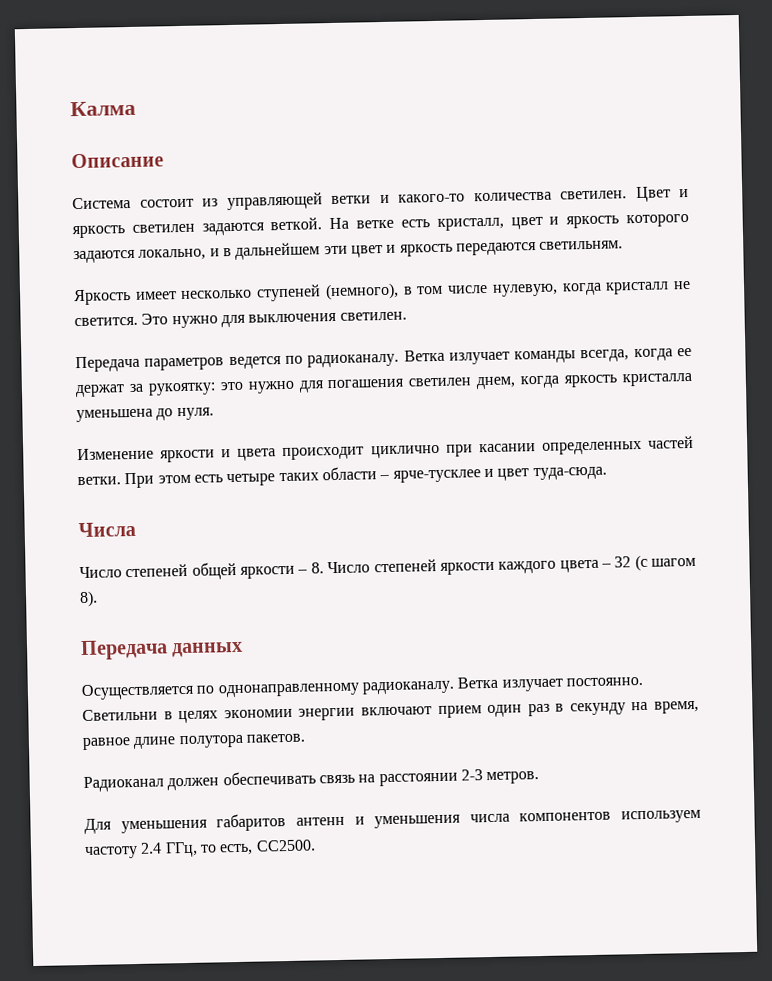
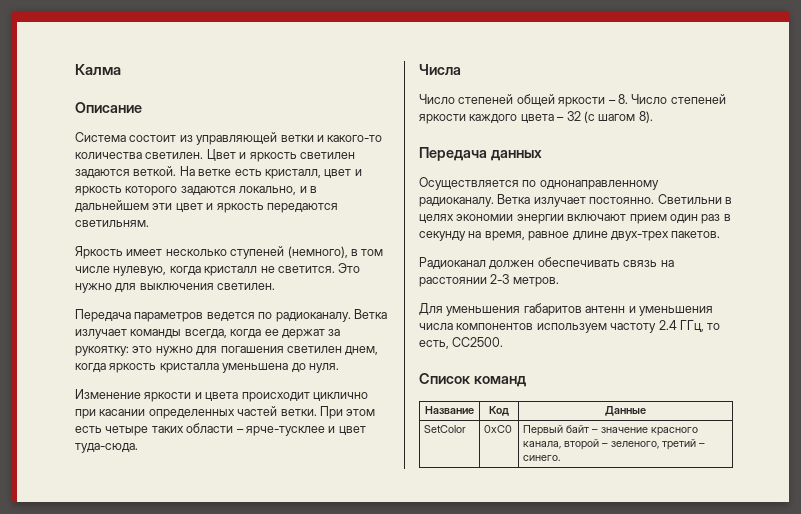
[178,734,244,749] полутора -> [610,231,669,241] двух-трех
(316, 845) none -> [419,373,526,387] [425,406,474,414] [489,406,509,416] [605,406,646,416] [424,425,467,433] [484,425,513,433] [523,425,699,436] [523,439,706,450] [523,455,561,461] // Список команд // Название | Код | Данные // SetColor | 0xC0 | Первый байт – значение красного канала, второй – зеленого, третий – синего.

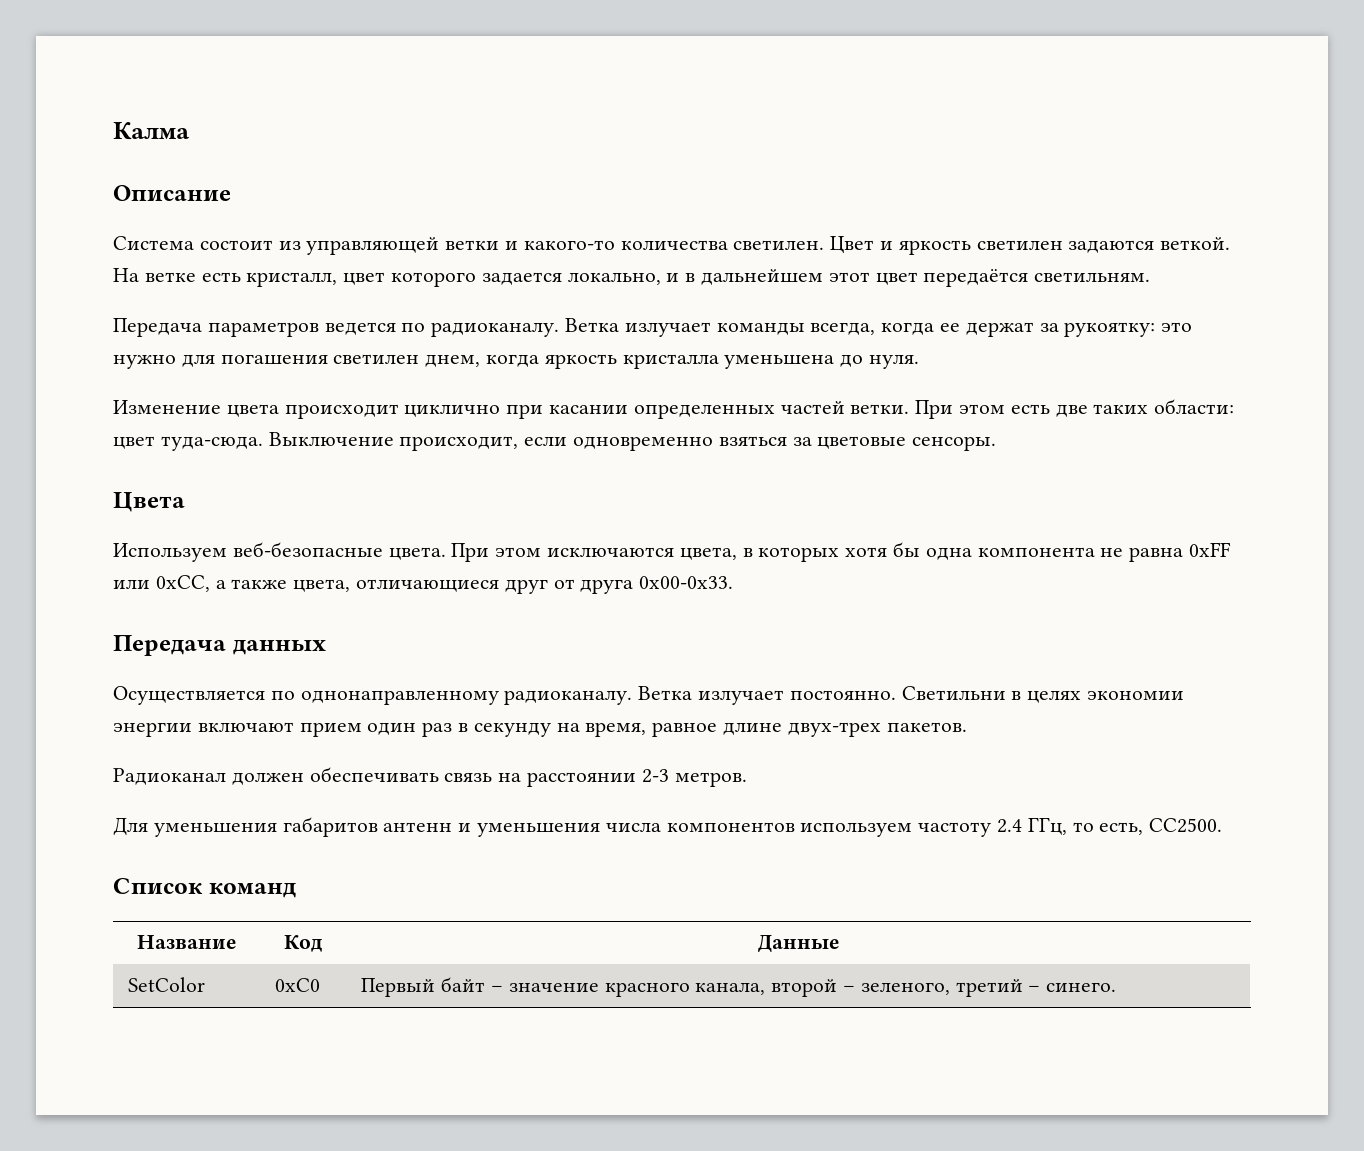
[354,169,362,176] [75,186,317,196] [75,200,338,213] [75,220,149,227] [75,246,384,259] [75,263,361,276] [75,283,276,293] и яркость которого задаются локально, и в дальнейшем эти цвет и яркость передаются светильням. // Яркость имеет несколько ступеней (немного), в том числе нулевую, когда кристалл не светится. Это нужно для выключения светилен. -> [391,269,1151,287] которого задается локально, и в дальнейшем этот цвет передаётся светильням.
[144,392,202,402] яркости и -> (221, 407) none
[105,423,366,436] [75,443,138,453] [419,64,461,75] [419,94,726,107] [419,111,653,124] четыре таких области – ярче-тусклее и цвет туда-сюда. // Числа // Число степеней общей яркости – 8. Число степеней яркости каждого цвета – 32 (с шагом 8). -> [1055,399,1235,417] [113,432,997,451] [113,492,185,512] [113,542,1232,562] [113,575,734,594] две таких области: цвет туда-сюда. Выключение происходит, если одновременно взяться за цветовые сенсоры. // Цвета // Используем веб-безопасные цвета. При этом исключаются цвета, в которых хотя бы одна компонента не равна 0xFF или 0xCC, а также цвета, отличающиеся друг от друга 0x00-0x33.

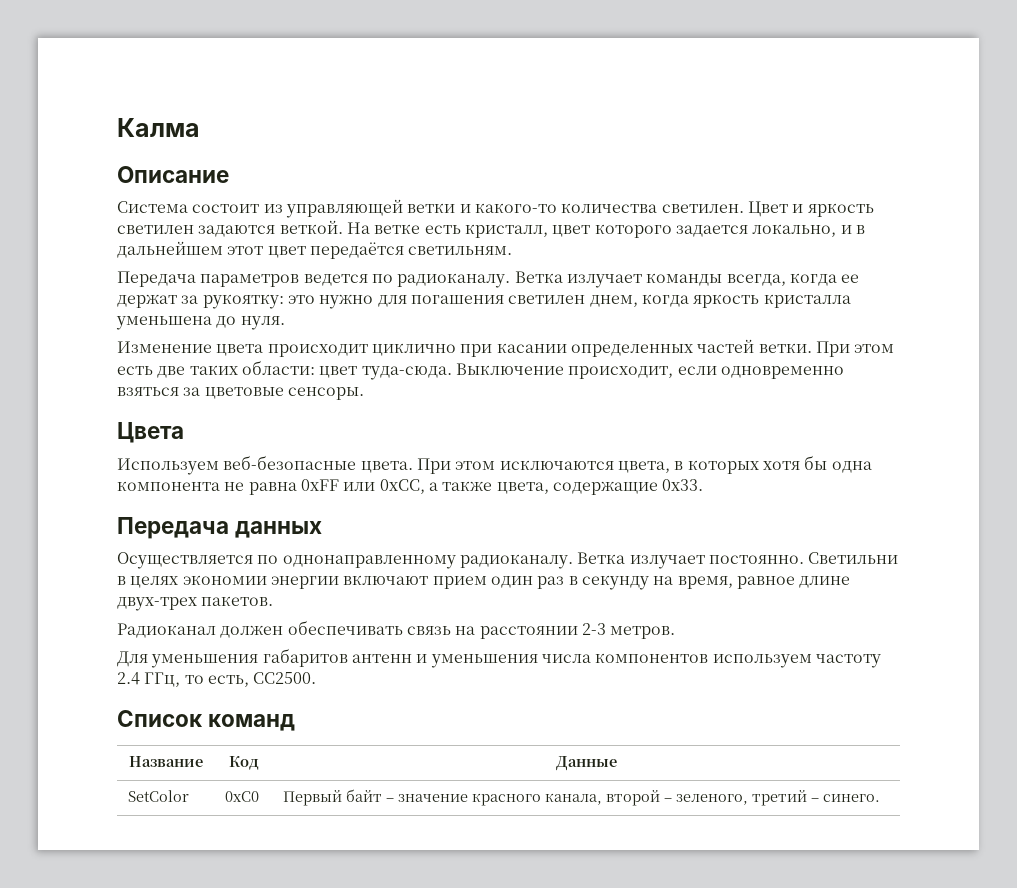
[356,576,734,594] отличающиеся друг от друга 0x00-0x33. -> [552,479,704,495] содержащие 0x33.

